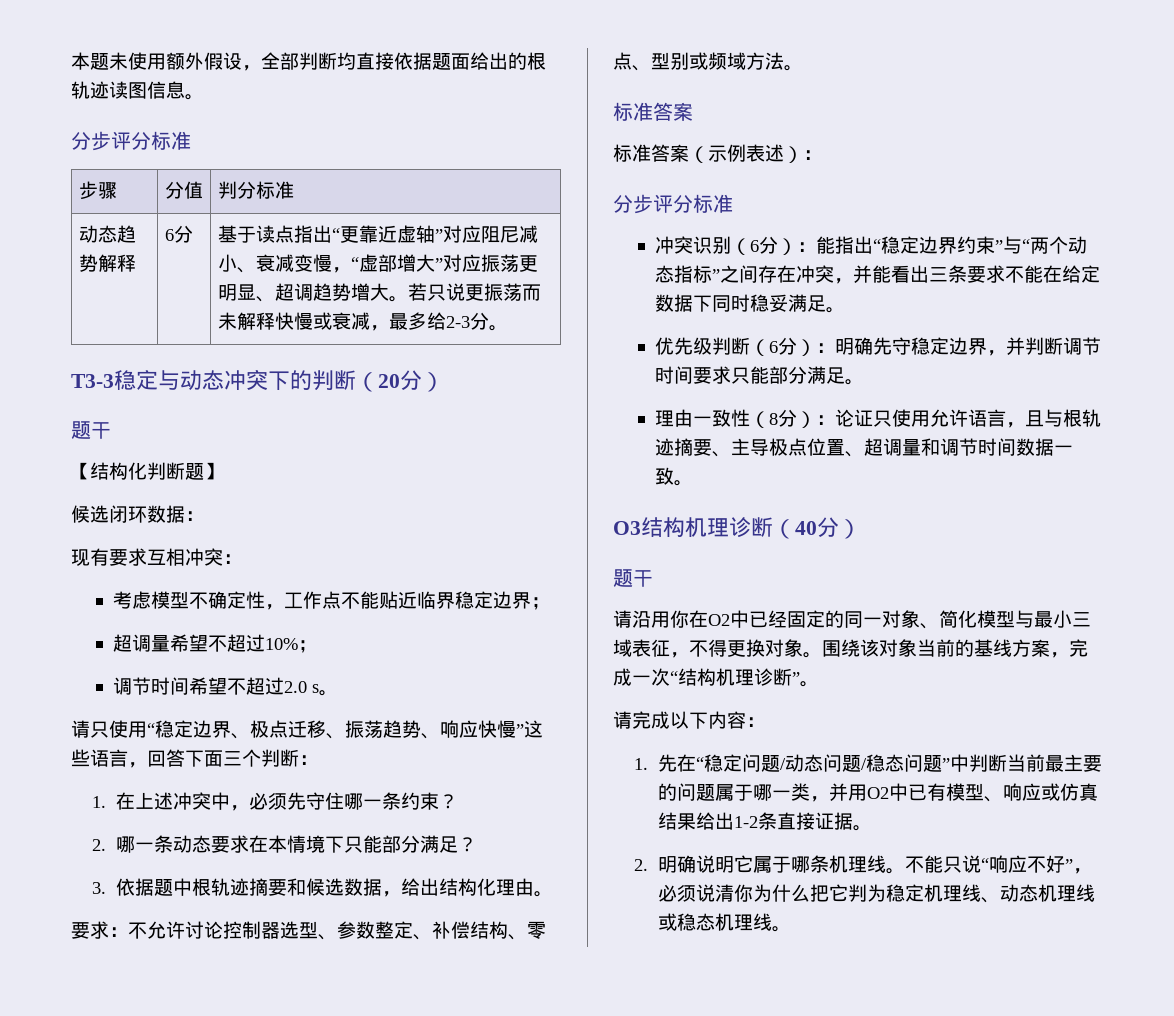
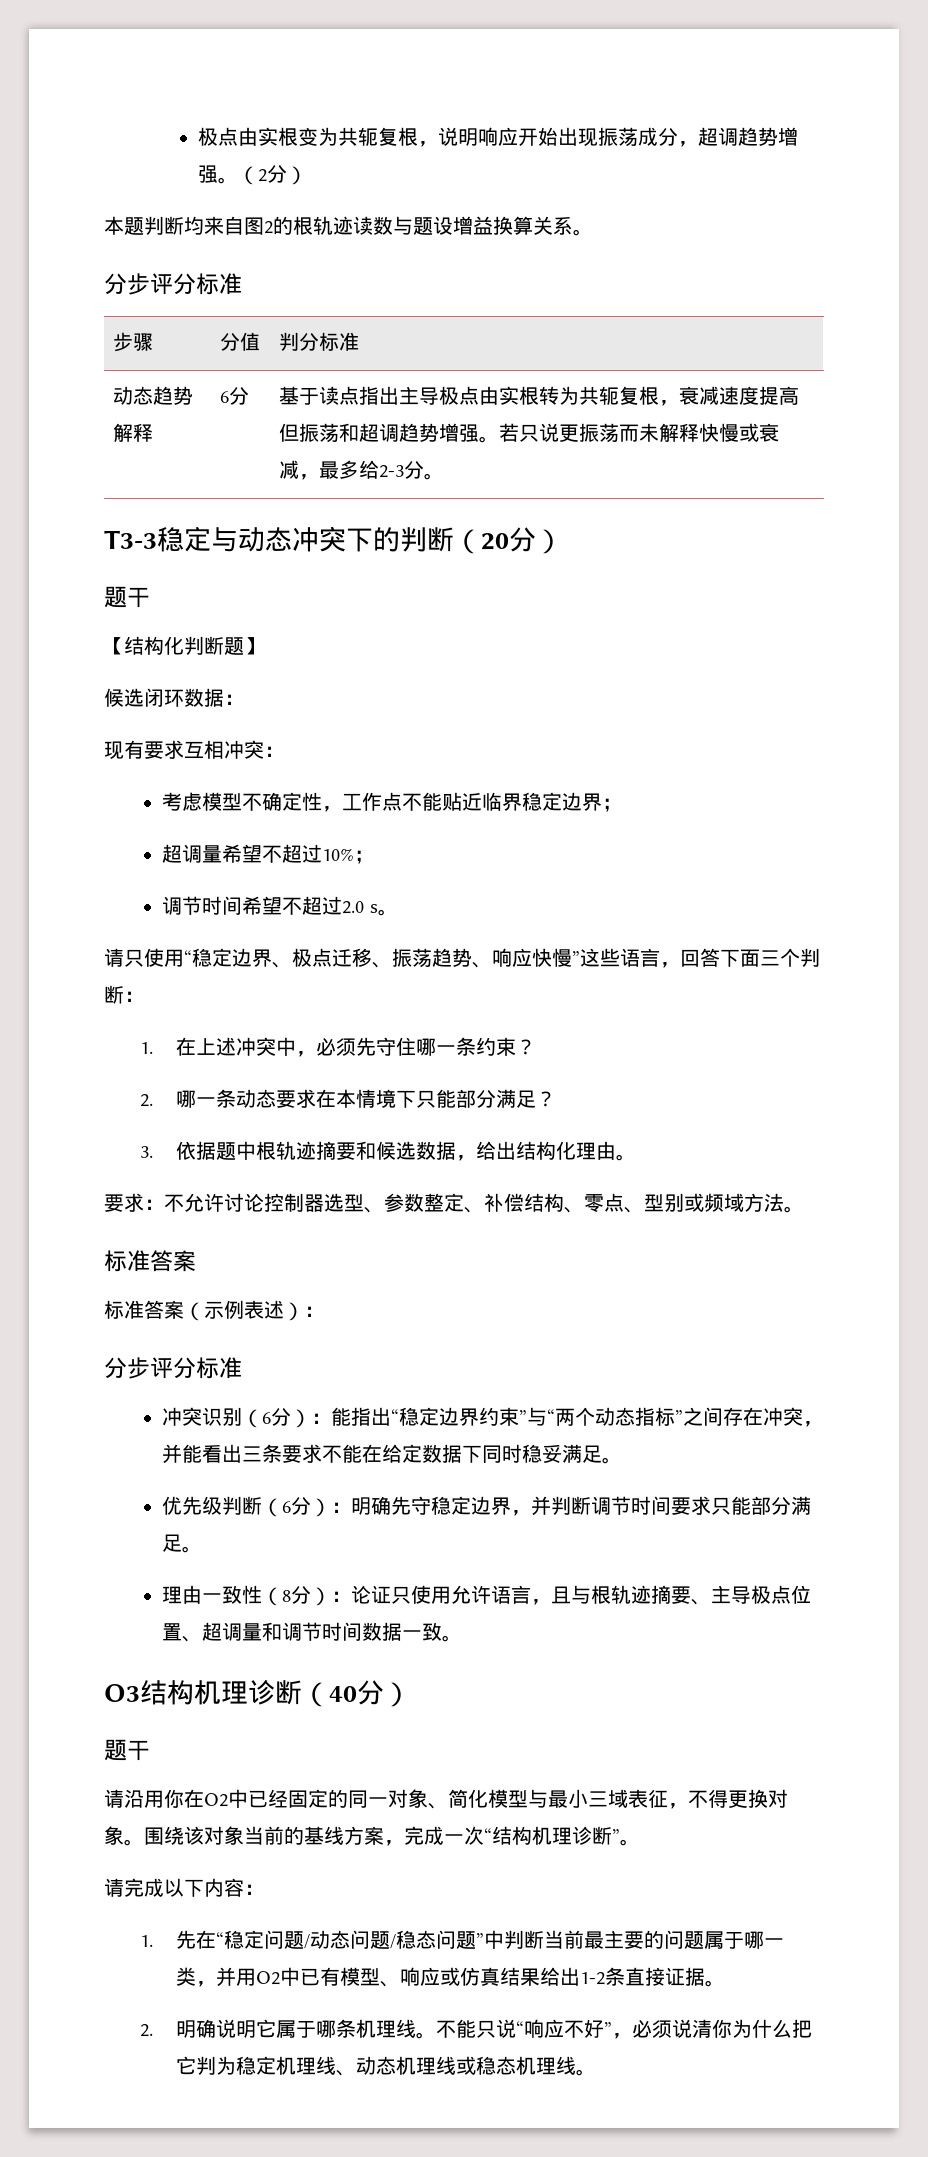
[71,52,546,71] [71,81,185,99] 本题未使用额外假设，全部判断均直接依据题面给出的根轨迹读图信息 -> [198,127,799,147] [198,164,308,185] [104,216,573,235] 极点由实根变为共轭复根，说明响应开始出现振荡成分，超调趋势增强。（2分） // 本题判断均来自图2的根轨迹读数与题设增益换算关系
[331,225,538,243] [217,254,538,273] [217,283,389,302] “更靠近虚轴”对应阻尼减小、衰减变慢，“虚部增大”对应振荡更明显、超调趋势增大 -> [399,386,800,406] [279,423,480,443] 主导极点由实根转为共轭复根，衰减速度提高但振荡和超调趋势增强

